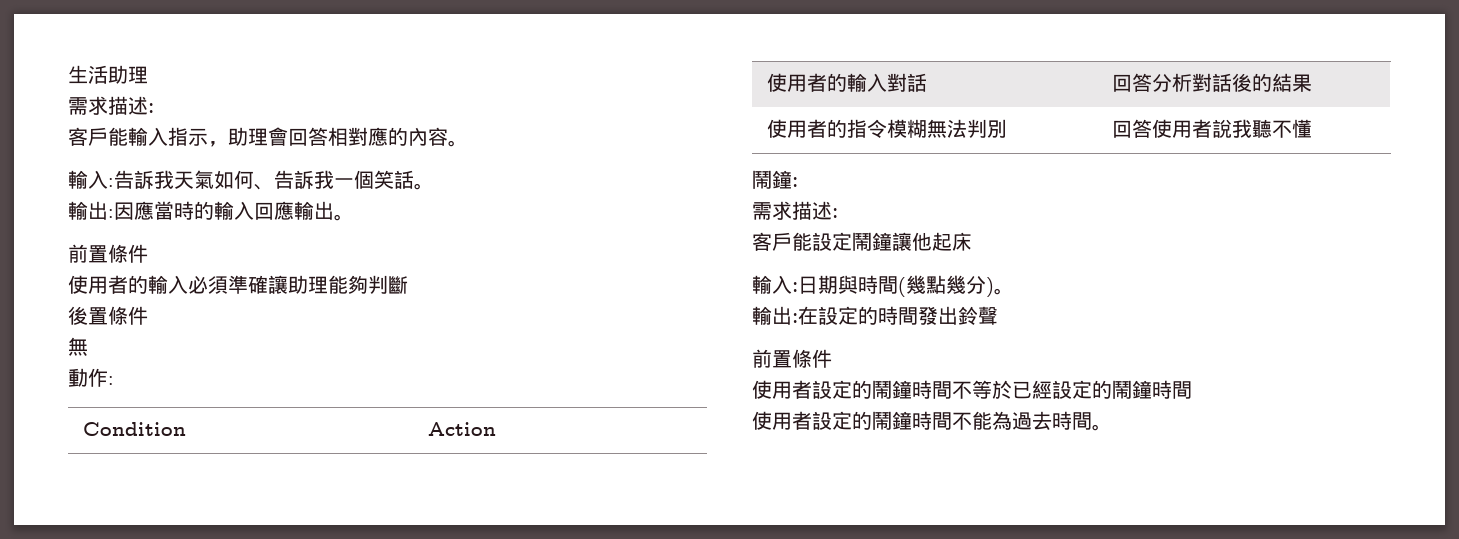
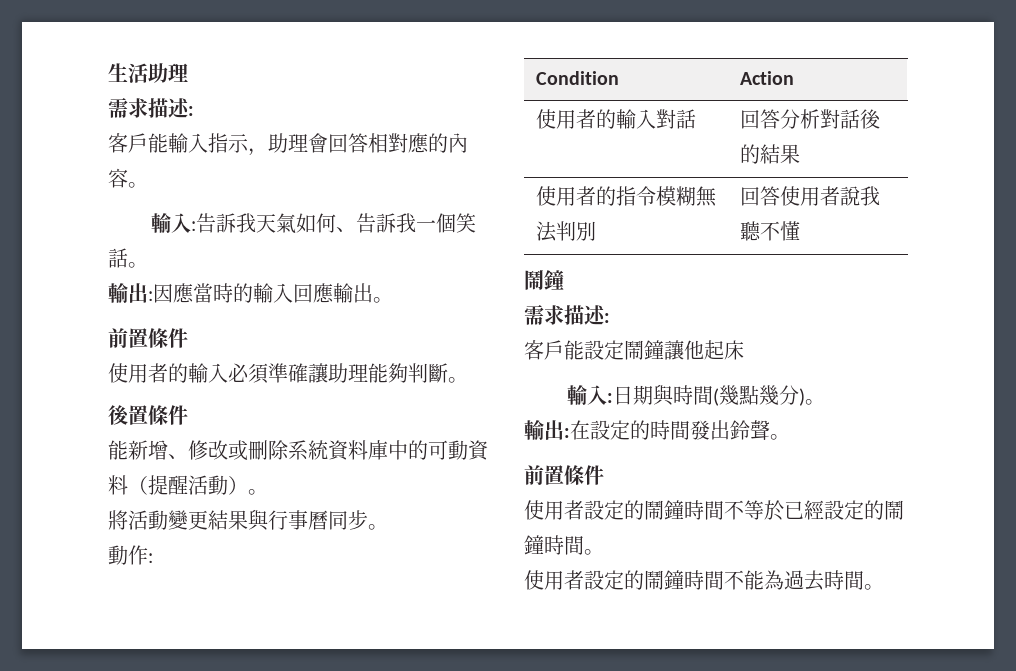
(408, 285) none -> [448,377,468,383] 。
[68,337,88,356] 無 -> [108,440,489,461] [108,475,268,495] [108,509,388,531] 能新增、修改或刪除系統資料庫中的可動資料（提醒活動）。 // 將活動變更結果與行事曆同步。
[792,177,798,187] : -> (564, 280) none
(998, 315) none -> [770,434,790,440] 。
(1192, 390) none -> [584,549,604,555] 。

